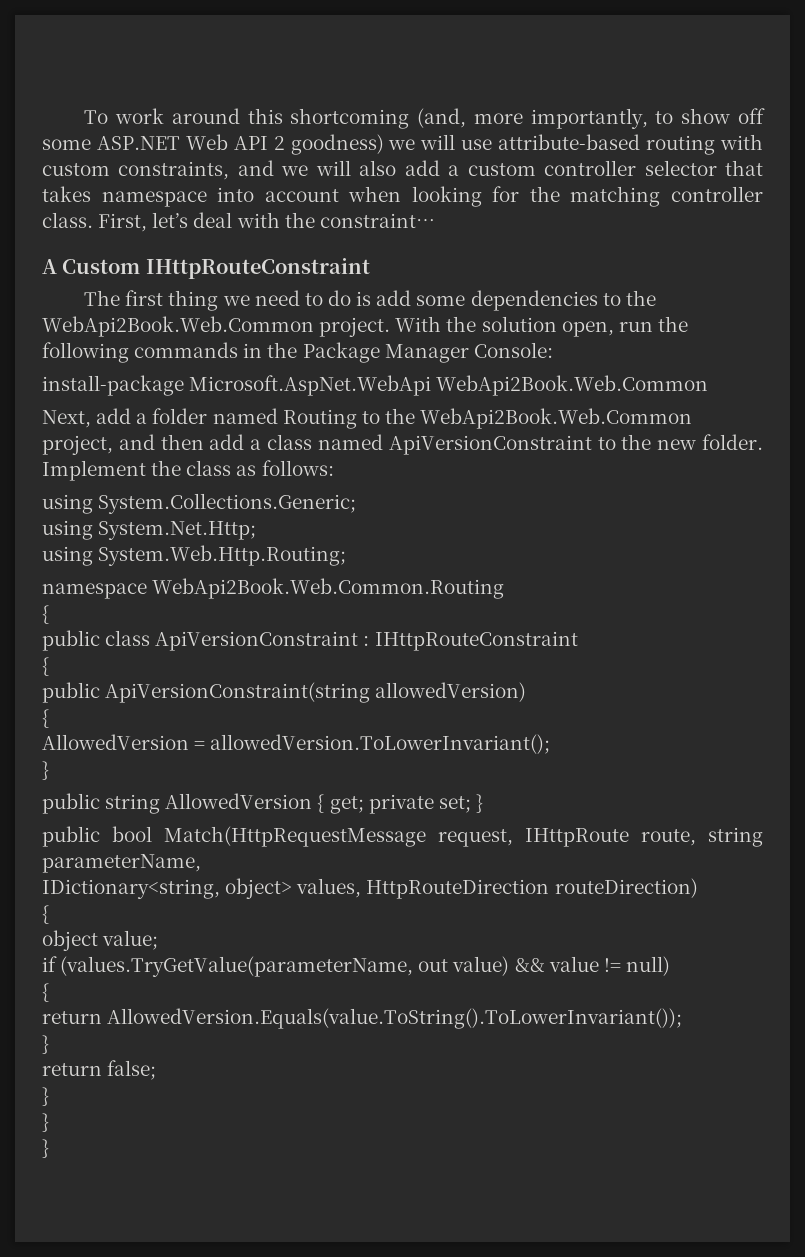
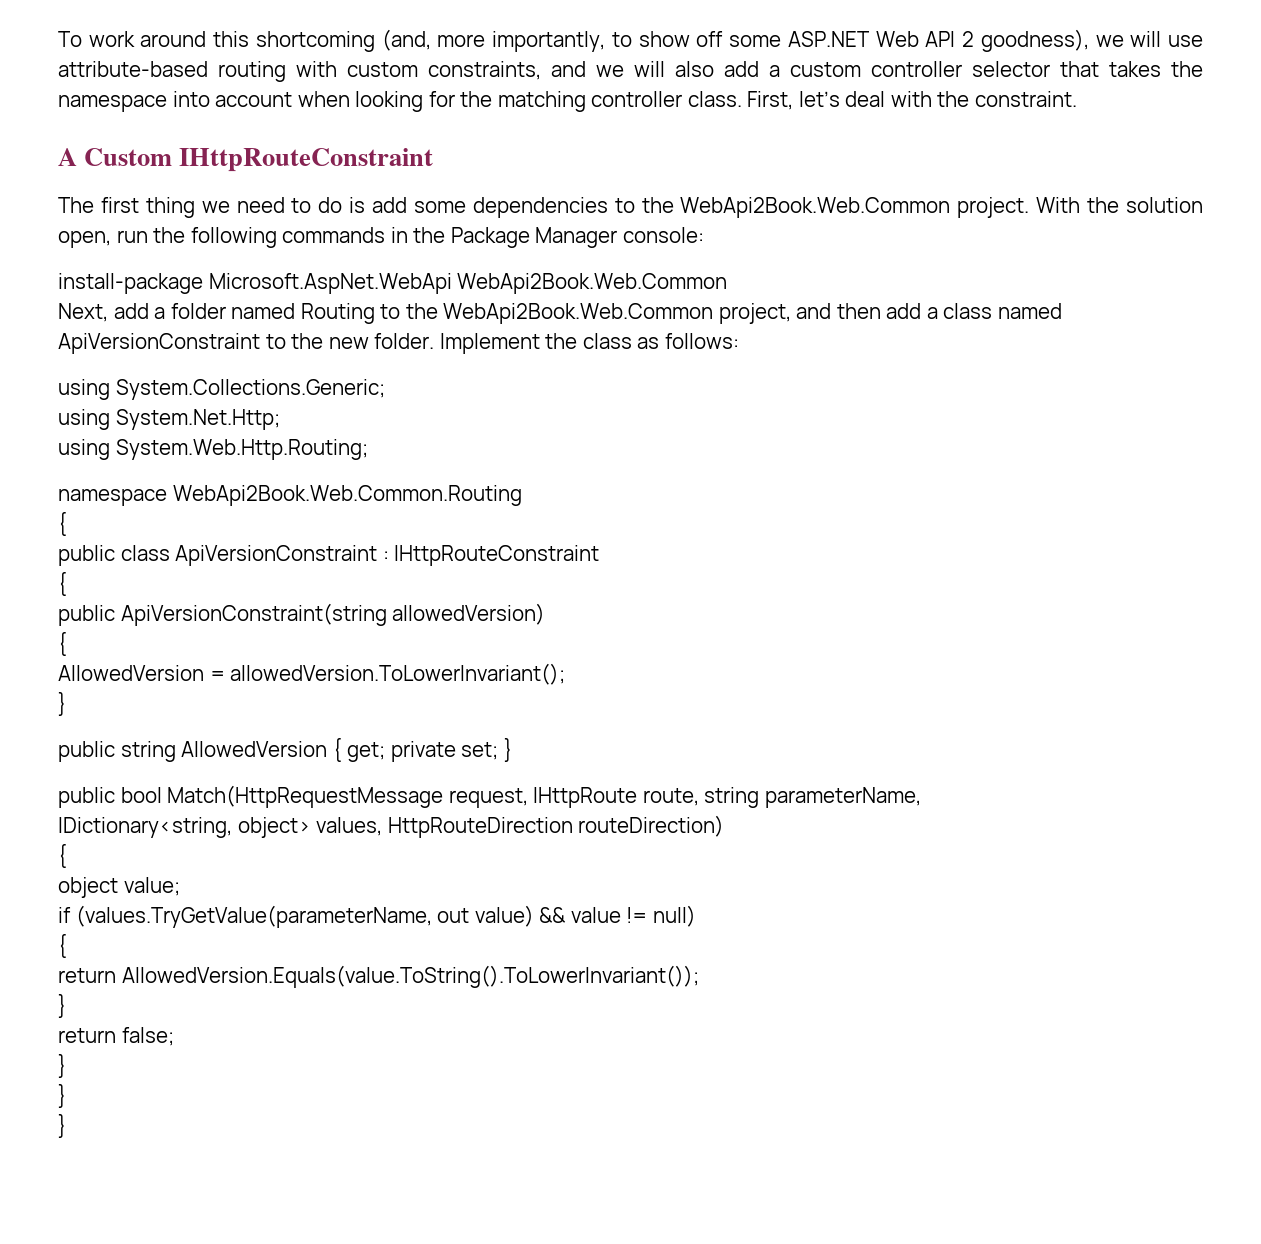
[290,134,384,155] goodness) -> [980,29,1089,52] goodness),
(91, 194) none -> [1171,61,1203,77] the
[319,213,435,228] constraint… -> [975,91,1078,107] constraint.
[473,342,553,358] Console: -> [622,227,704,243] console:

